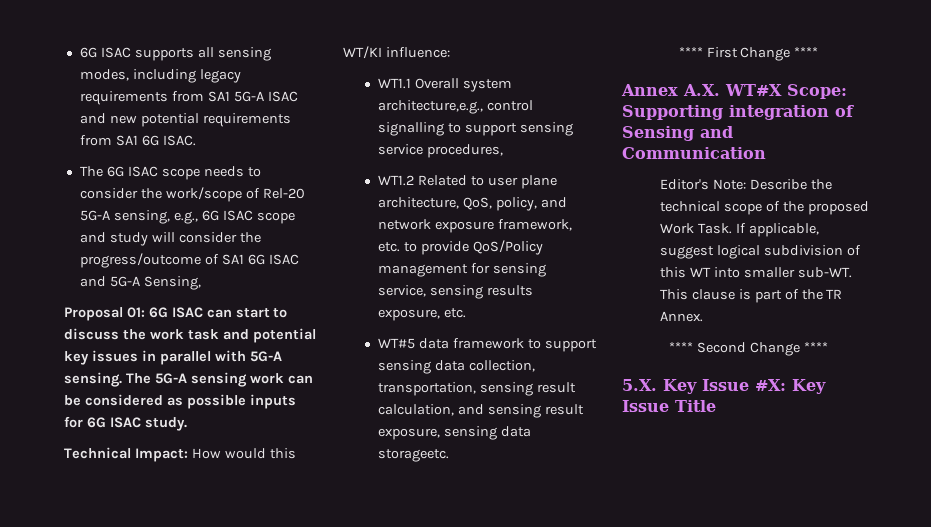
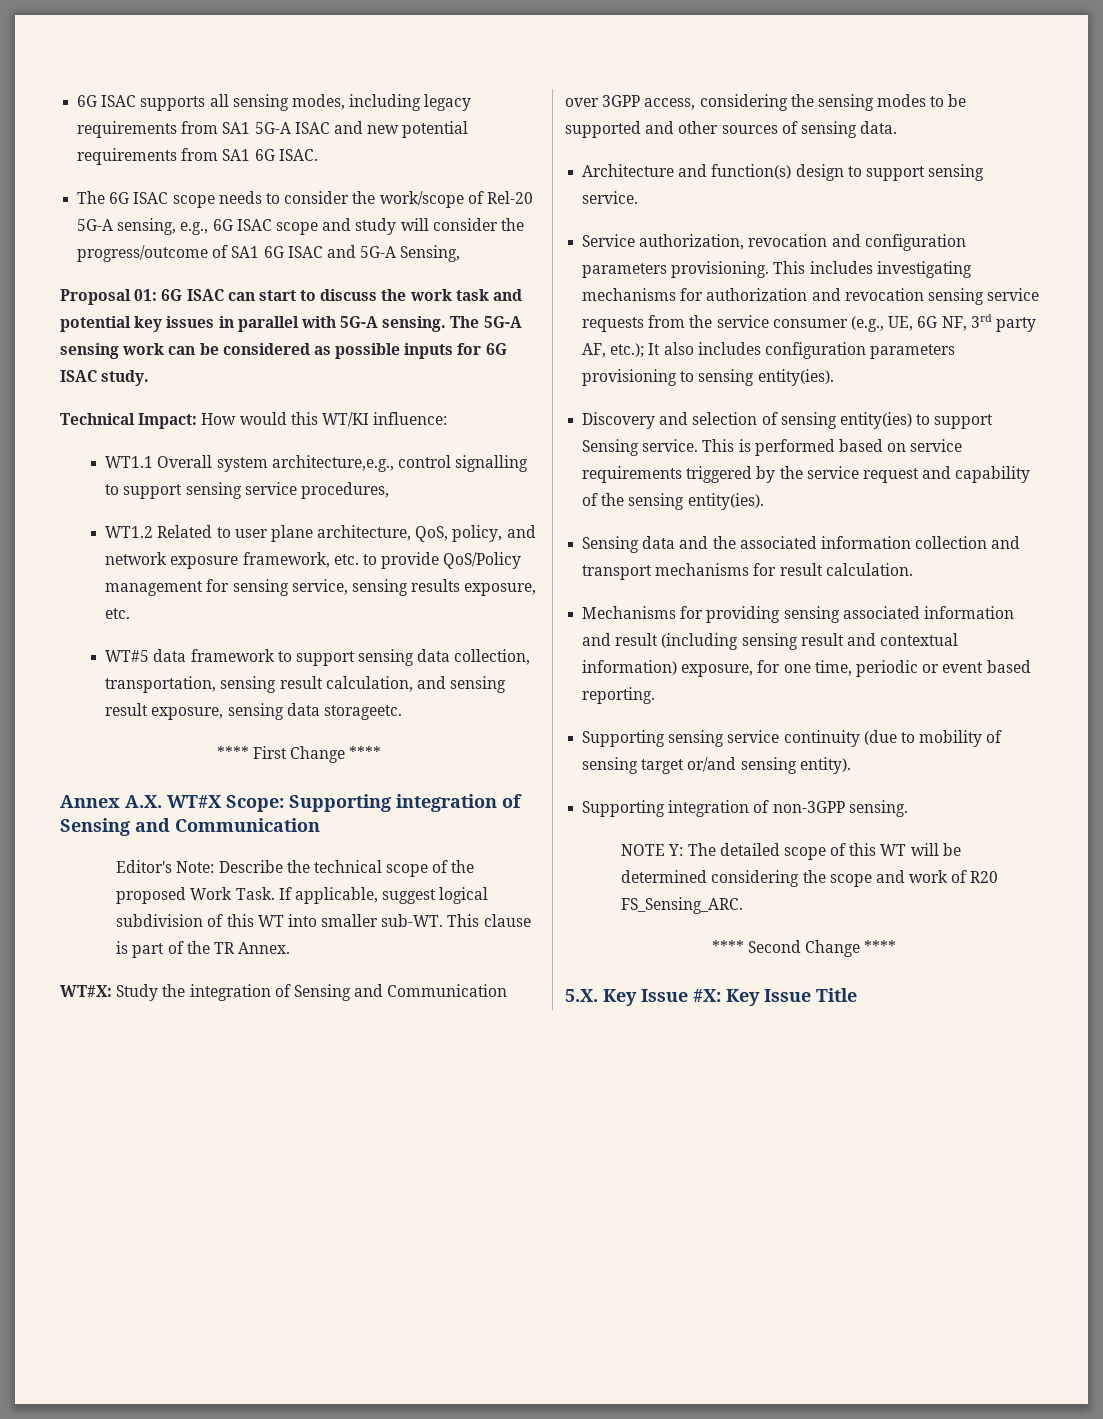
(703, 316) none -> [60,984,508,1001] [565,94,967,111] [565,121,898,138] [582,164,985,181] [582,191,639,204] [582,234,966,251] [582,261,972,278] [582,288,1040,305] [582,314,1036,332] [582,342,956,359] [582,369,834,386] [582,412,994,429] [582,439,963,456] [582,466,1031,483] [582,493,764,510] [582,536,1021,553] [582,563,913,580] [582,606,1014,623] [582,633,959,650] [582,660,1031,677] [582,687,656,704] [582,730,1003,747] [582,757,851,774] [582,800,908,817] [621,843,961,860] [621,870,999,887] [621,897,744,914] // WT#X: Study the integration of Sensing and Communication over 3GPP access, considering the sensing modes to be supported and other sources of sensing data. // Architecture and function(s) design to support sensing service. // Service authorization, revocation and configuration parameters provisioning. This includes investigating mechanisms for authorization and revocation sensing service requests from the service consumer (e.g., UE, 6G NF, 3rd party AF, etc.); It also includes configuration parameters provisioning to sensing entity(ies). // Discovery and selection of sensing entity(ies) to support Sensing service. This is performed based on service requirements triggered by the service request and capability of the sensing entity(ies). // Sensing data and the associated information collection and transport mechanisms for result calculation. // Mechanisms for providing sensing associated information and result (including sensing result and contextual information) exposure, for one time, periodic or event based reporting. // Supporting sensing service continuity (due to mobility of sensing target or/and sensing entity). // Supporting integration of non-3GPP sensing. // NOTE Y: The detailed scope of this WT will be determined considering the scope and work of R20 FS_Sensing_ARC.

